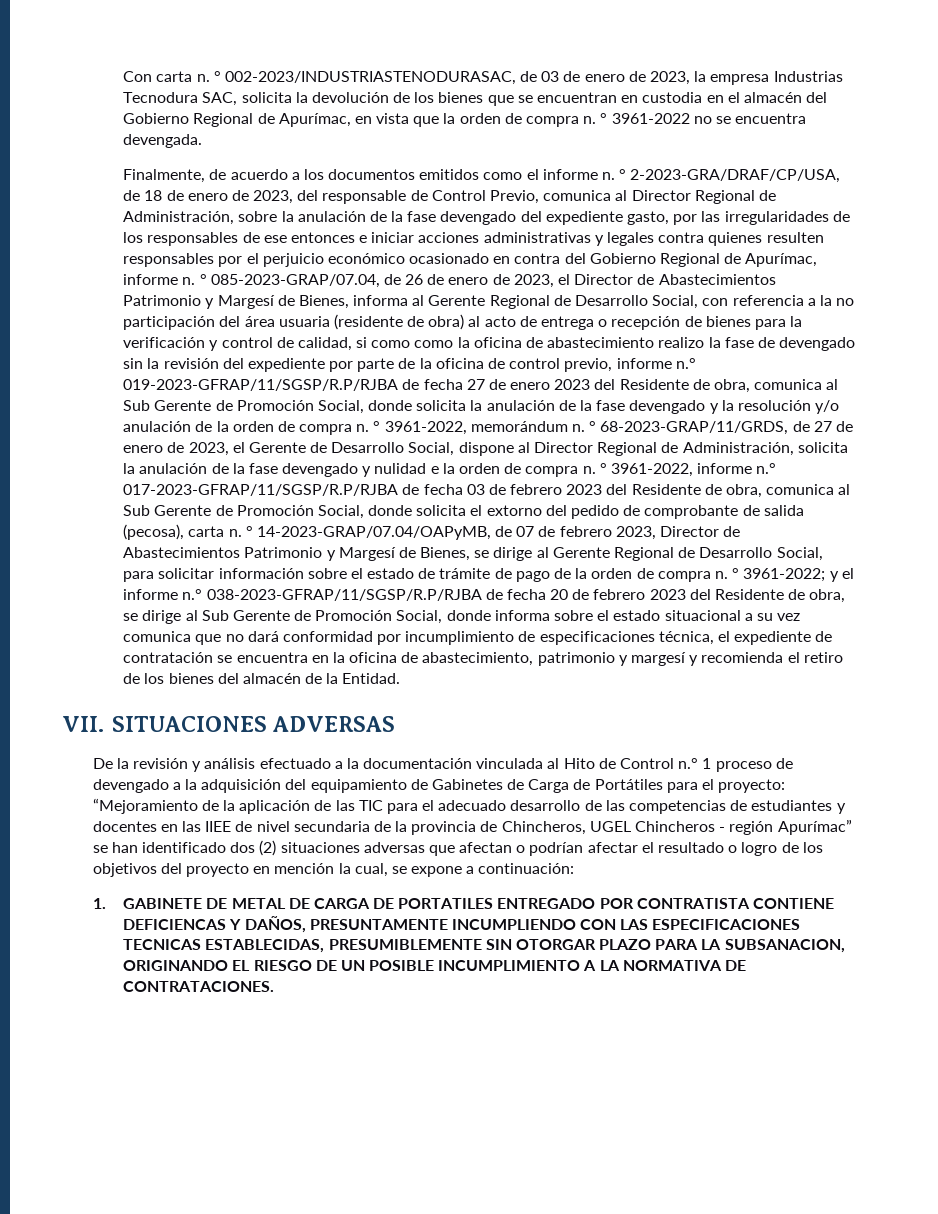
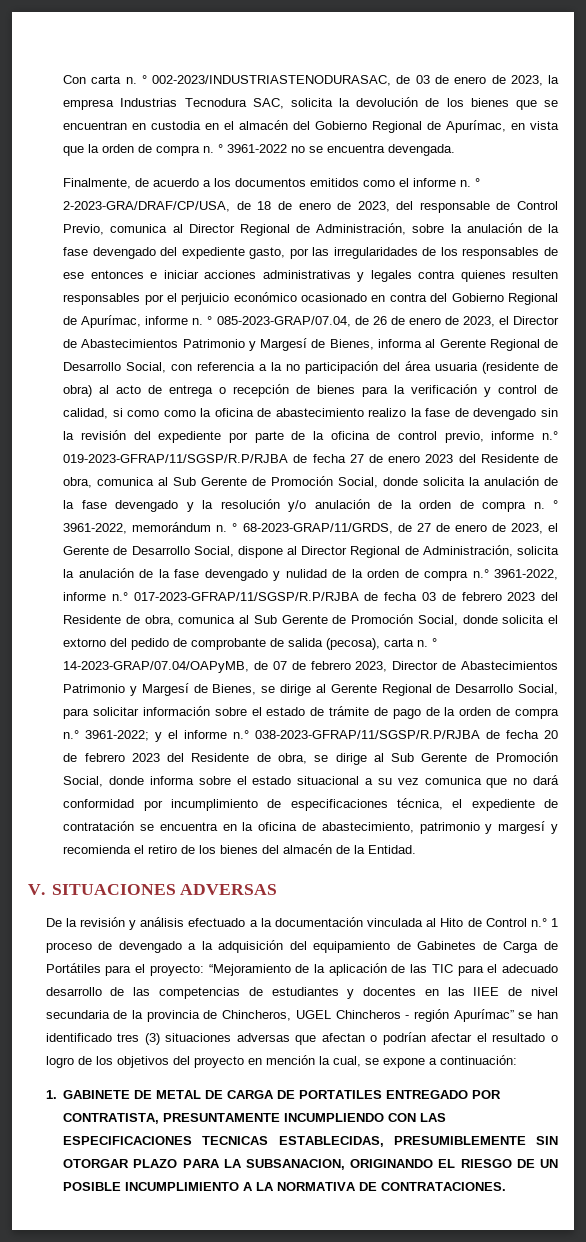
[430,463,607,477] e la orden de compra n. ° -> [332,569,489,581] de la orden de compra n.°
[714,568,740,579] n. ° -> [63,730,80,739] n.°
[62,716,104,732] VII. -> [28,884,45,895] V.
[230,840,277,856] dos (2) -> [117,1033,160,1045] tres (3)
[636,898,835,909] [123,916,306,933] CONTRATISTA CONTIENE DEFICIENCAS Y DAÑOS, -> [63,1113,160,1124] CONTRATISTA,

